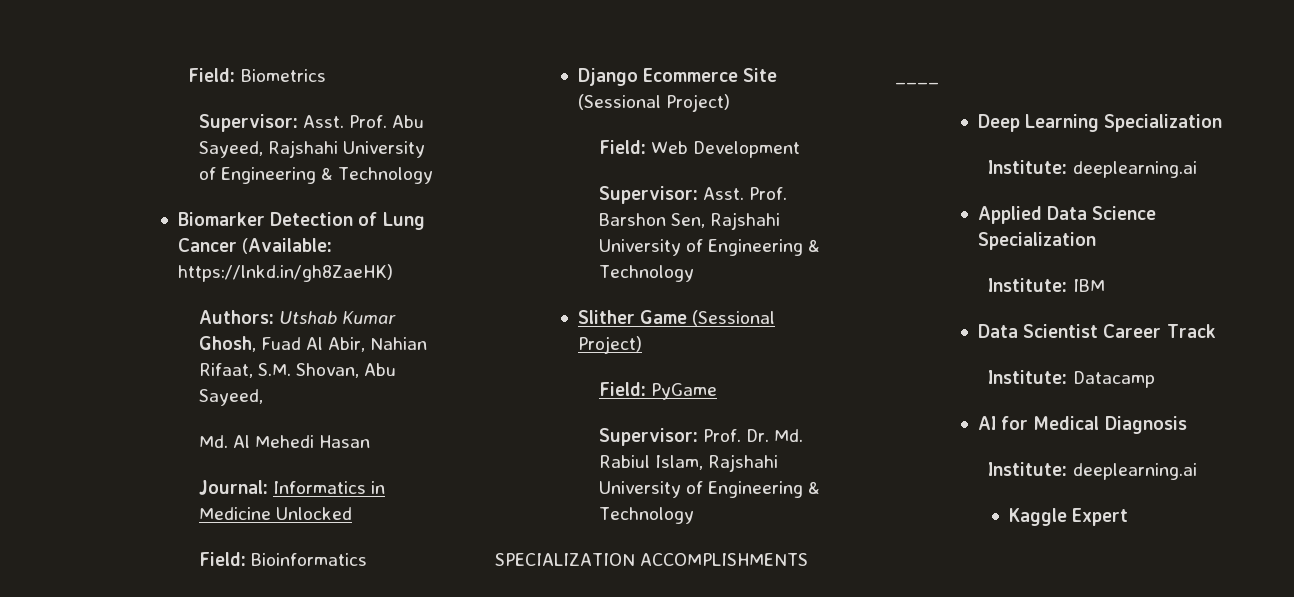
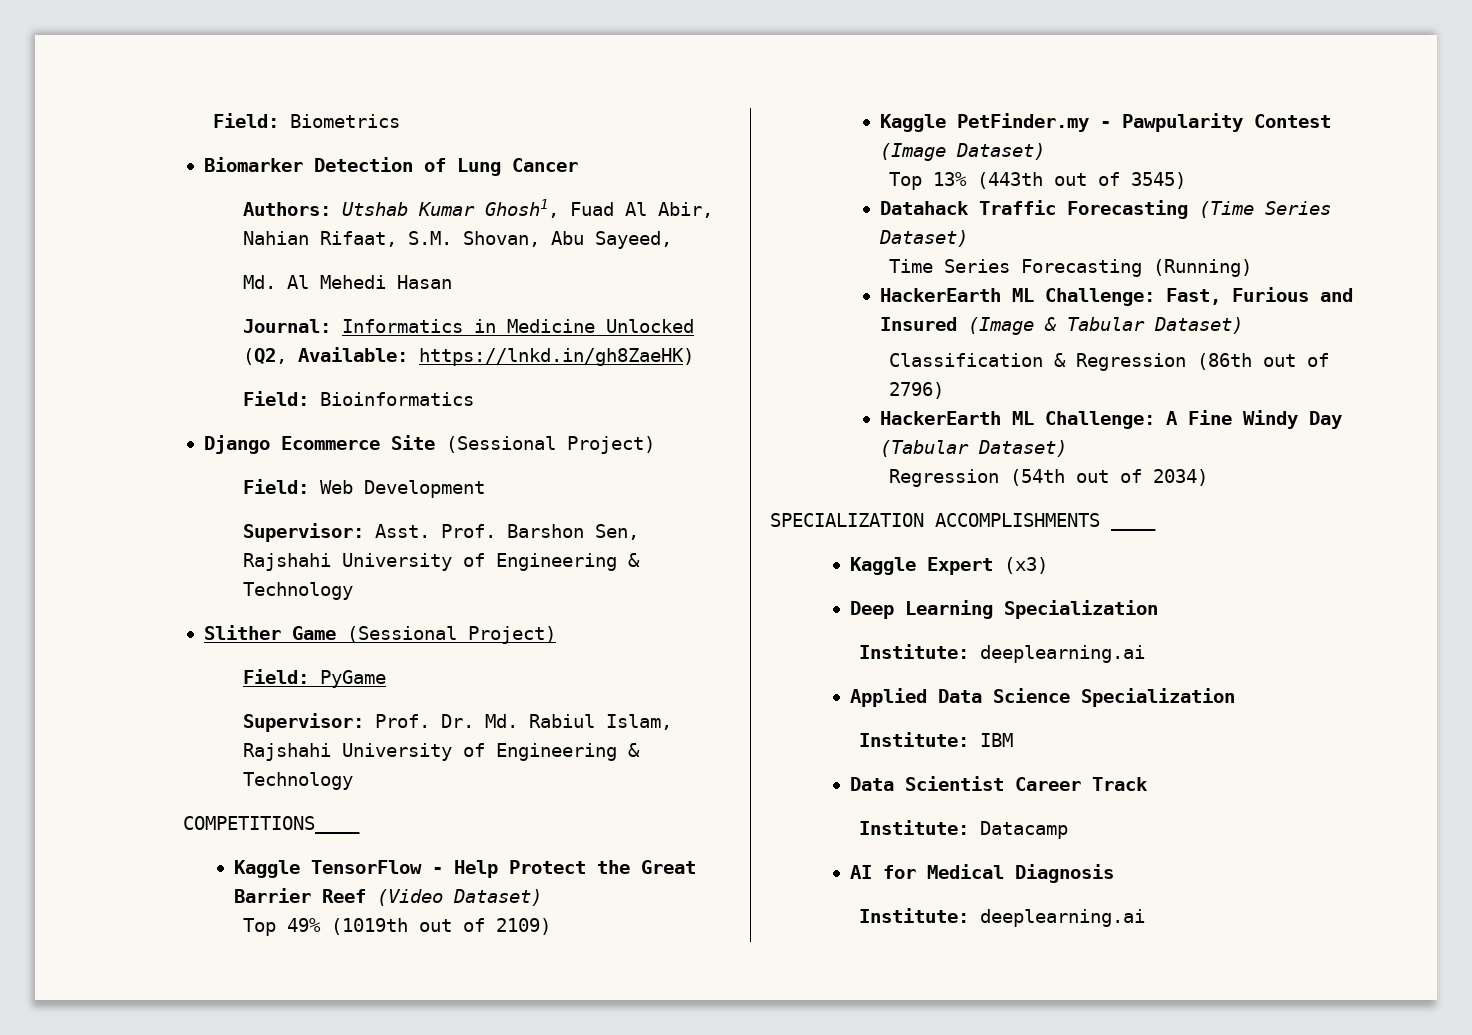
[198,114,425,132] [198,140,426,158] [198,167,434,184] // Supervisor: Asst. Prof. Abu Sayeed, Rajshahi University of Engineering & Technology -> (401, 121) none
[242,238,333,254] [178,264,394,282] (Available: https://lnkd.in/gh8ZaeHK) -> (579, 165) none
[198,336,256,352] Ghosh, -> [484,199,559,218] Ghosh1,
(352, 513) none -> [242,347,694,366] (Q2, Available: https://lnkd.in/gh8ZaeHK)
(694, 515) none -> [183,816,361,834] [233,860,696,878] [233,888,542,906] [242,918,551,936] [879,113,1331,132] [879,143,1045,161] [888,172,1186,190] [879,200,1331,219] [878,230,968,247] [888,259,1252,277] [879,287,1353,306] [879,317,1243,335] [888,353,1329,371] [888,382,944,399] [879,410,1342,429] [879,440,1067,457] [888,469,1208,487] // COMPETITIONS____ // Kaggle TensorFlow - Help Protect the Great Barrier Reef (Video Dataset) // Top 49% (1019th out of 2109) // Kaggle PetFinder.my - Pawpularity Contest (Image Dataset) // Top 13% (443th out of 3545) // Datahack Traffic Forecasting (Time Series Dataset) // Time Series Forecasting (Running) // HackerEarth ML Challenge: Fast, Furious and Insured (Image & Tabular Dataset) // Classification & Regression (86th out of 2796) // HackerEarth ML Challenge: A Fine Windy Day (Tabular Dataset) // Regression (54th out of 2034)
(939, 83) none -> [850,557,1049,575] // Kaggle Expert (x3)
[1009,508,1129,526] // Kaggle Expert -> (1146, 918) none

